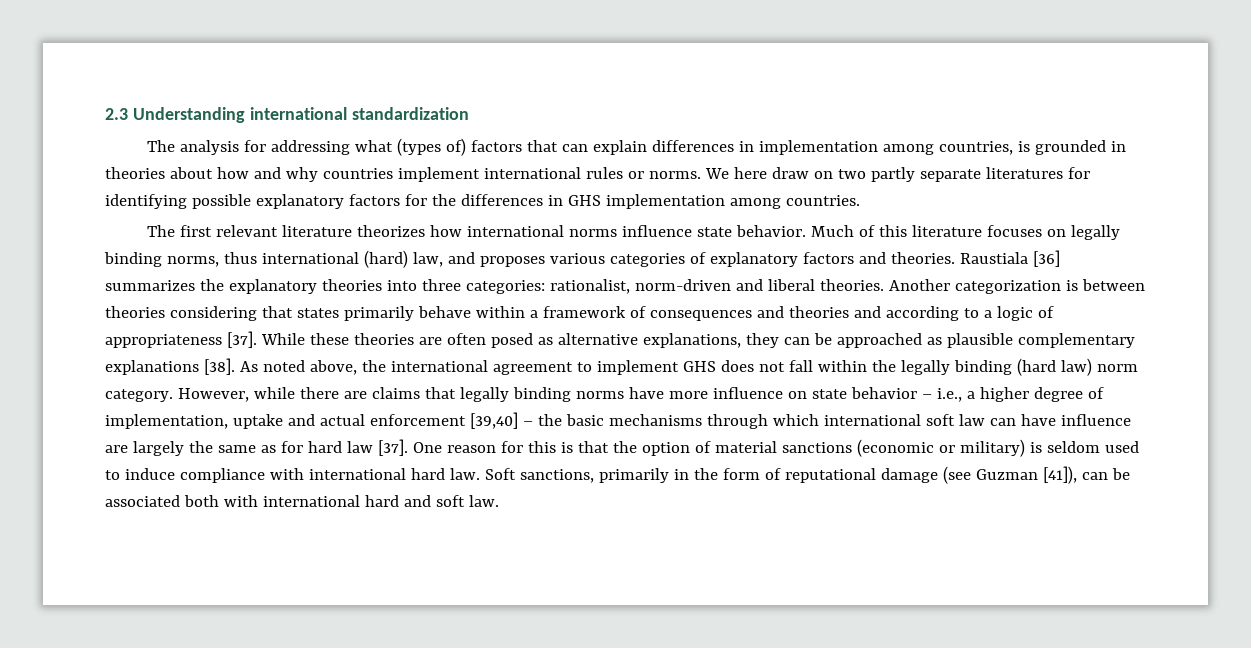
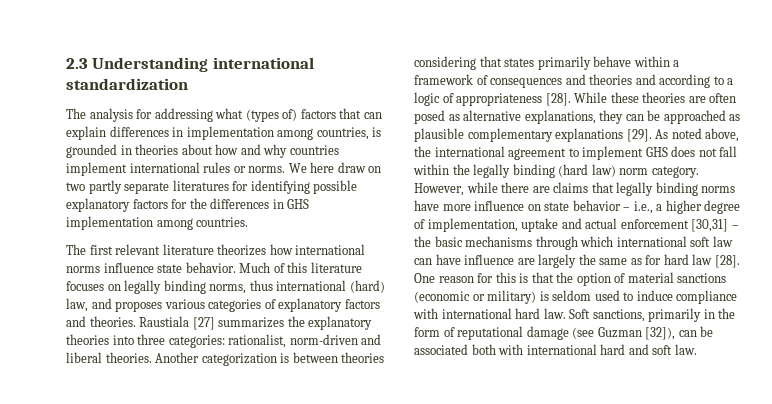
[1032,250,1060,267] [36] -> [192,317,215,330] [27]
[226,331,257,348] [37]. -> [545,93,571,106] [28].
[203,358,235,375] [38]. -> [626,129,652,142] [29].
[469,412,518,429] [39,40] -> [691,219,729,232] [30,31]
[377,439,408,456] [37]. -> [714,255,740,268] [28].
[1042,466,1077,484] [41]), -> [645,327,676,340] [32]),

